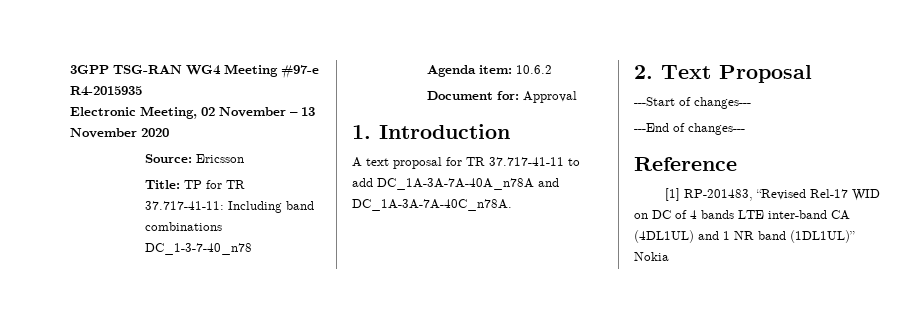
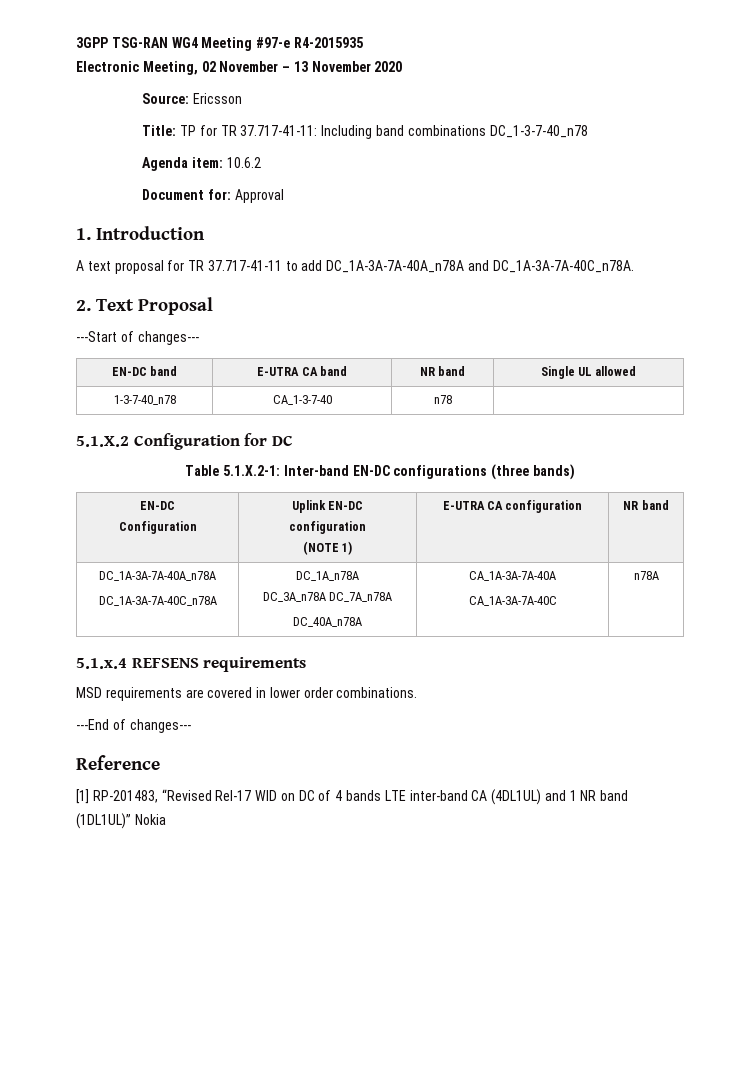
(751, 103) none -> [111,366,178,376] [257,366,347,376] [419,366,466,376] [540,366,637,379] [113,395,176,405] [272,395,332,405] [433,395,452,404] [76,433,293,450] [185,464,575,480] [140,501,175,510] [118,521,197,534] [291,500,364,513] [289,521,366,534] [302,541,353,555] [442,500,583,513] [623,500,669,510] [99,571,216,581] [98,596,217,606] [296,571,359,581] [262,592,393,602] [293,617,362,627] [469,571,556,581] [468,596,557,606] [633,571,659,580] [76,657,307,672] [76,687,418,701] // EN-DC band | E-UTRA CA band | NR band | Single UL allowed // 1-3-7-40_n78 | CA_1-3-7-40 | n78 | // 5.1.X.2 Configuration for DC // Table 5.1.X.2-1: Inter-band EN-DC configurations (three bands) // EN-DC // Configuration | Uplink EN-DC // configuration // (NOTE 1) | E-UTRA CA configuration | NR band // DC_1A-3A-7A-40A_n78A // DC_1A-3A-7A-40C_n78A | DC_1A_n78A // DC_3A_n78A DC_7A_n78A // DC_40A_n78A | CA_1A-3A-7A-40A // CA_1A-3A-7A-40C | n78A // 5.1.x.4 REFSENS requirements // MSD requirements are covered in lower order combinations.

